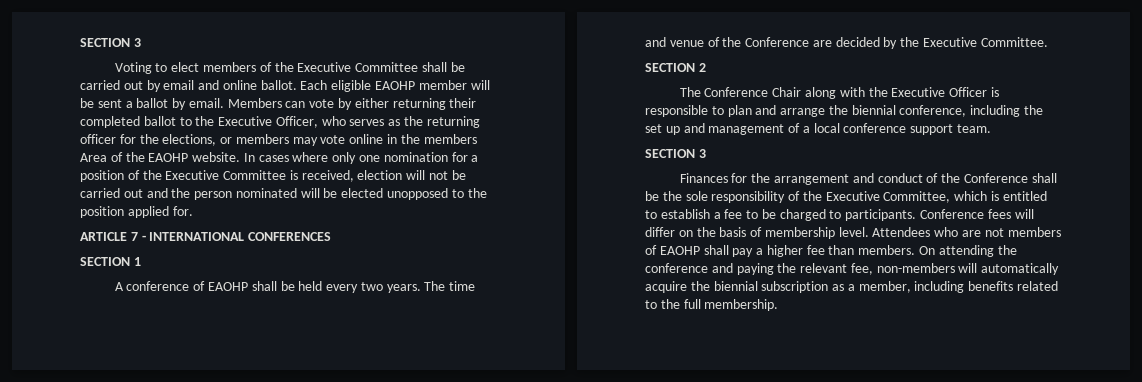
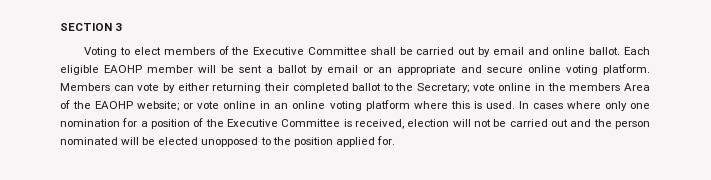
[188,98,224,108] email. -> [327,64,650,75] email or an appropriate and secure online voting platform.
[218,116,480,128] [80,134,318,146] Executive Officer, who serves as the returning officer for the elections, or members may -> [417,83,470,93] Secretary;
[192,152,241,162] website. -> [137,100,515,111] website; or vote online in an online voting platform where this is used.
[80,232,332,241] [80,257,141,266] [114,281,476,293] [645,37,1048,49] [645,63,706,72] [679,87,999,99] [645,105,1044,117] [645,123,992,135] [645,149,706,158] [679,173,1057,185] [645,191,1047,203] [645,209,1034,221] [645,227,1061,239] [645,245,1017,257] [645,263,1060,275] [645,281,1059,293] [645,299,779,311] // ARTICLE 7 - INTERNATIONAL CONFERENCES // SECTION 1 // A conference of EAOHP shall be held every two years. The time and venue of the Conference are decided by the Executive Committee. // SECTION 2 // The Conference Chair along with the Executive Officer is responsible to plan and arrange the biennial conference, including the set up and management of a local conference support team. // SECTION 3 // Finances for the arrangement and conduct of the Conference shall be the sole responsibility of the Executive Committee, which is entitled to establish a fee to be charged to participants. Conference fees will differ on the basis of membership level. Attendees who are not members of EAOHP shall pay a higher fee than members. On attending the conference and paying the relevant fee, non-members will automatically acquire the biennial subscription as a member, including benefits related to the full membership. -> (395, 140) none

